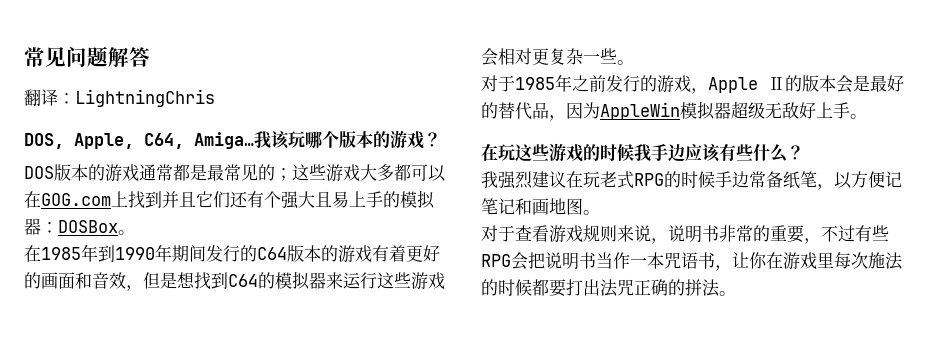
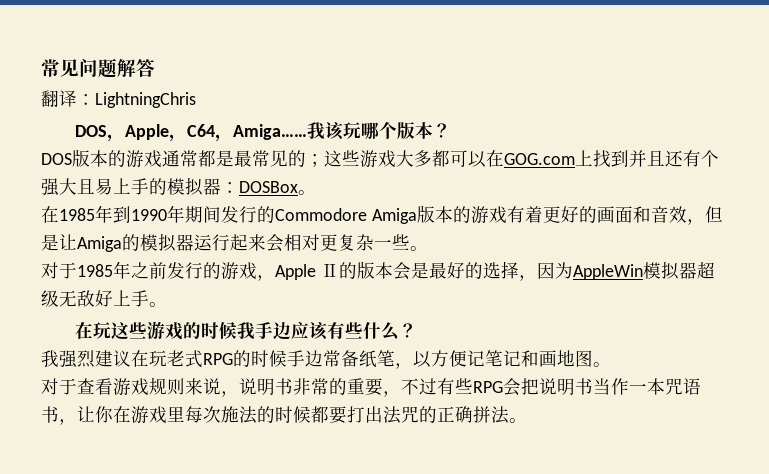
[24,132,254,149] DOS, Apple, C64, Amiga… -> [74,124,307,142] DOS，Apple，C64，Amiga……
[373,130,424,149] 的游戏 -> (433, 130) none
[196,191,230,208] 它们 -> (665, 158) none
[257,247,287,260] C64 -> [275,208,417,224] Commodore Amiga
[177,271,445,290] 想找到C64的模拟器来运行这些游戏 -> [59,233,266,252] 让Amiga的模拟器运行起来
[498,102,549,120] 替代品 -> [482,261,519,279] 选择
[634,279,685,296] 正确的 -> [419,406,473,423] 的正确

